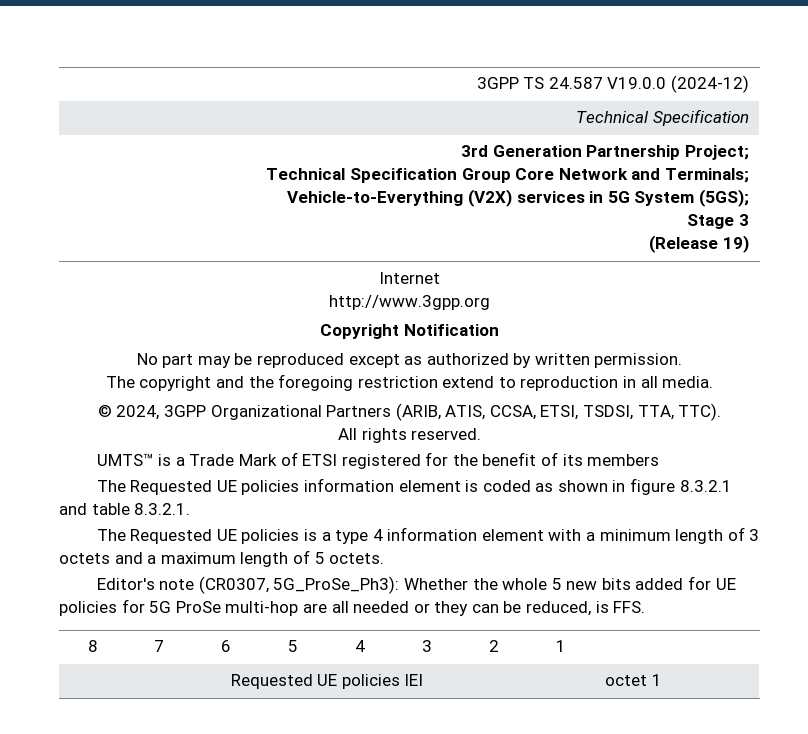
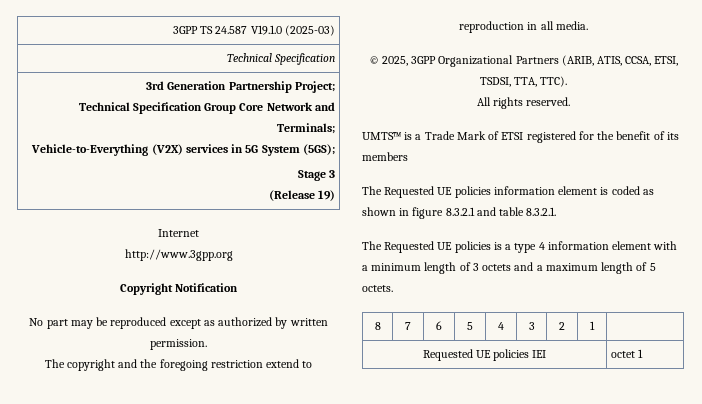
[607,75,749,93] V19.0.0 (2024-12) -> [250,25,335,36] V19.1.0 (2025-03)
[116,405,160,420] 2024, -> [381,56,408,66] 2025,
[96,576,736,594] [59,599,646,616] // Editor's note (CR0307, 5G_ProSe_Ph3): Whether the whole 5 new bits added for UE policies for 5G ProSe multi-hop are all needed or they can be reduced, is FFS. -> (393, 288) none

